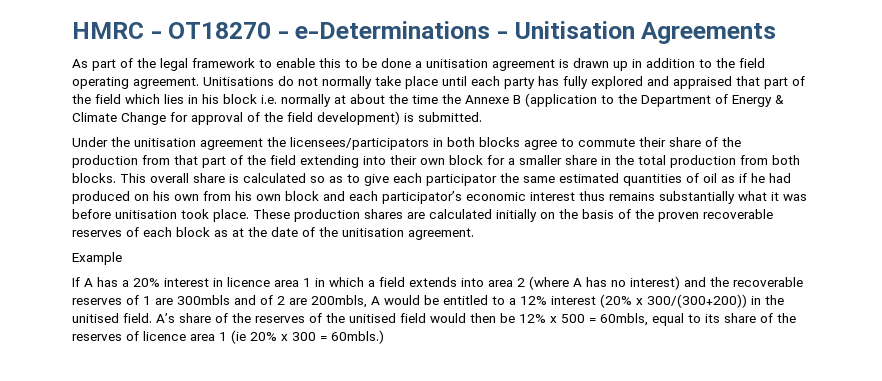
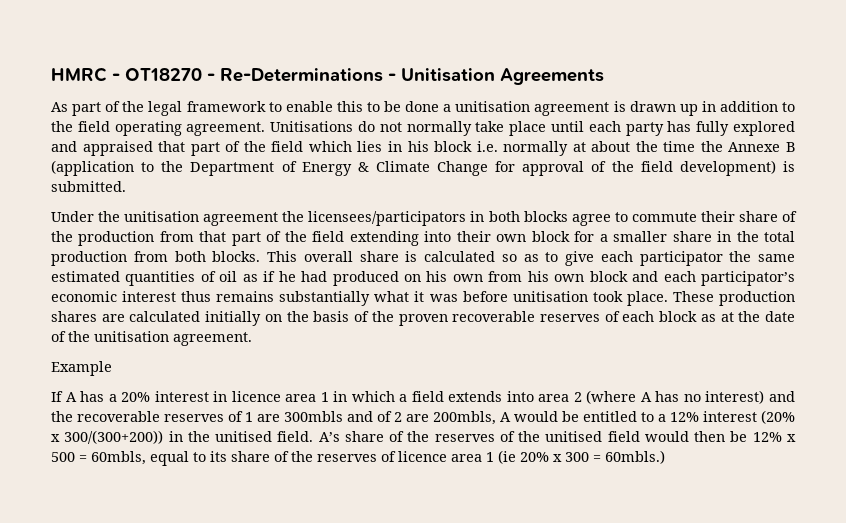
[295,21,491,39] e-Determinations -> [220,68,383,82] Re-Determinations

